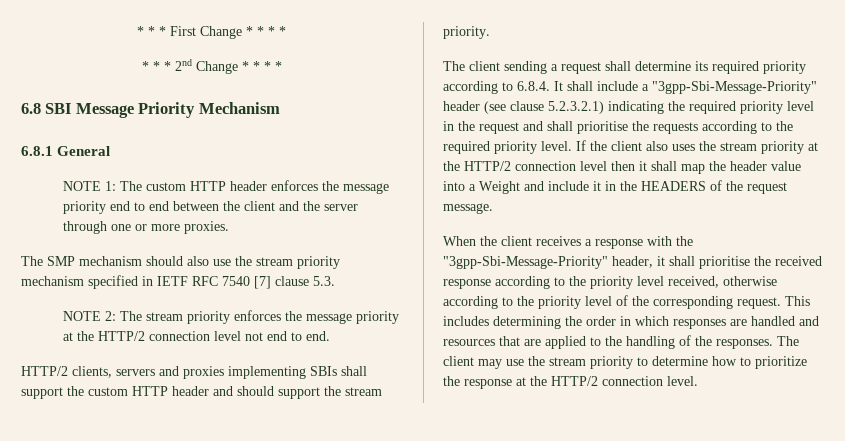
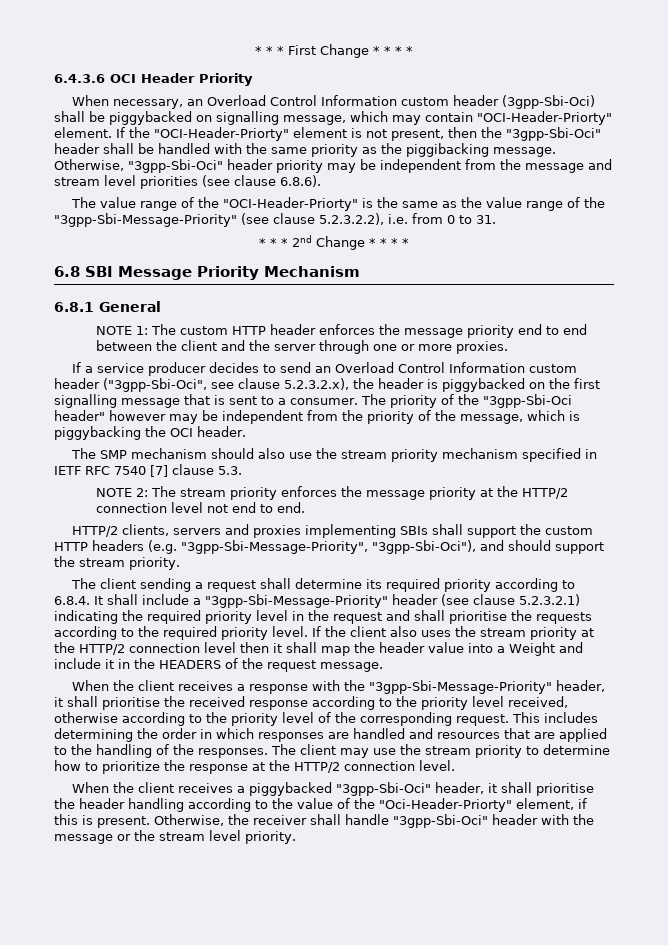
(286, 31) none -> [54,73,253,86] [72,95,596,109] [54,111,612,125] [54,127,601,141] [54,143,556,157] [54,159,612,173] [54,175,321,189] [71,197,606,211] [54,213,496,227] // 6.4.3.6 OCI Header Priority // When necessary, an Overload Control Information custom header (3gpp-Sbi-Oci) shall be piggybacked on signalling message, which may contain "OCI-Header-Priorty" element. If the "OCI-Header-Priorty" element is not present, then the "3gpp-Sbi-Oci" header shall be handled with the same priority as the piggibacking message. Otherwise, "3gpp-Sbi-Oci" header priority may be independent from the message and stream level priorities (see clause 6.8.6). // The value range of the "OCI-Header-Priorty" is the same as the value range of the "3gpp-Sbi-Message-Priority" (see clause 5.2.3.2.2), i.e. from 0 to 31.
(230, 227) none -> [72,362,578,376] [54,378,600,392] [54,394,572,408] [54,410,580,424] [54,426,246,440] // If a service producer decides to send an Overload Control Information custom header ("3gpp-Sbi-Oci", see clause 5.2.3.2.x), the header is piggybacked on the first signalling message that is sent to a consumer. The priority of the "3gpp-Sbi-Oci header" however may be independent from the priority of the message, which is piggybacking the OCI header.
[172,386,209,396] header -> [92,540,476,554] headers (e.g. "3gpp-Sbi-Message-Priority", "3gpp-Sbi-Oci"),
(698, 381) none -> [72,782,595,796] [54,798,587,812] [54,814,594,828] [54,830,296,844] // When the client receives a piggybacked "3gpp-Sbi-Oci" header, it shall prioritise the header handling according to the value of the "Oci-Header-Priorty" element, if this is present. Otherwise, the receiver shall handle "3gpp-Sbi-Oci" header with the message or the stream level priority.

